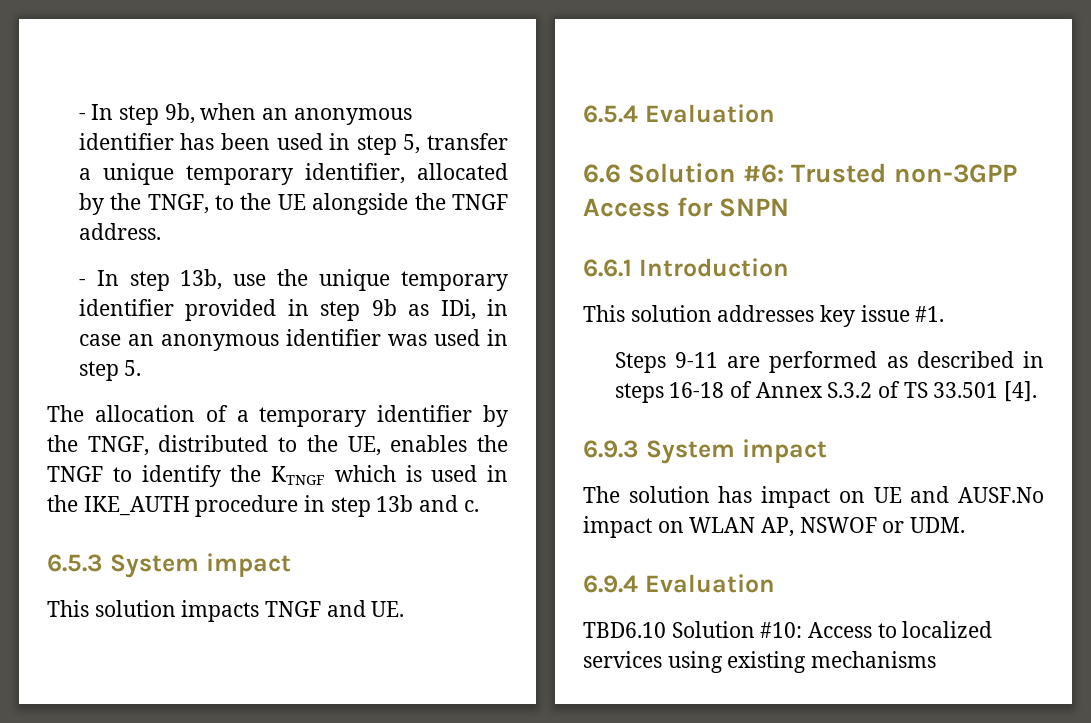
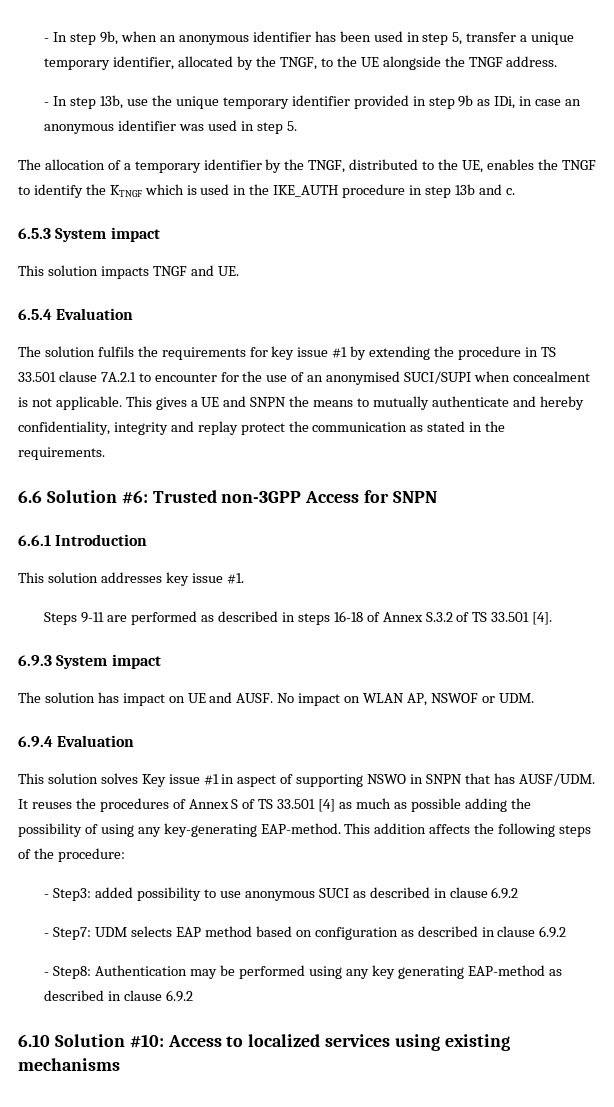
(775, 113) none -> [18,346,556,360] [18,371,590,385] [18,396,584,410] [18,421,506,435] [18,447,105,460] // The solution fulfils the requirements for key issue #1 by extending the procedure in TS 33.501 clause 7A.2.1 to encounter for the use of an anonymised SUCI/SUPI when concealment is not applicable. This gives a UE and SNPN the means to mutually authenticate and hereby confidentiality, integrity and replay protect the communication as stated in the requirements.
[958,487,1044,503] AUSF.No -> [236,693,295,703] AUSF. No
[583,622,666,638] TBD6.10 -> [18,773,595,787] [18,798,531,812] [18,823,592,837] [18,848,125,862] [44,887,519,901] [44,926,567,940] [44,965,562,979] [44,990,194,1002] [18,1034,50,1047] This solution solves Key issue #1 in aspect of supporting NSWO in SNPN that has AUSF/UDM. It reuses the procedures of Annex S of TS 33.501 [4] as much as possible adding the possibility of using any key-generating EAP-method. This addition affects the following steps of the procedure: // - Step3: added possibility to use anonymous SUCI as described in clause 6.9.2 // - Step7: UDM selects EAP method based on configuration as described in clause 6.9.2 // - Step8: Authentication may be performed using any key generating EAP-method as described in clause 6.9.2 // 6.10

